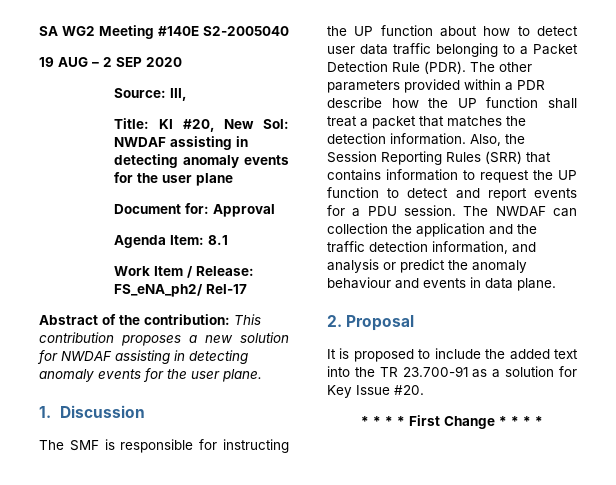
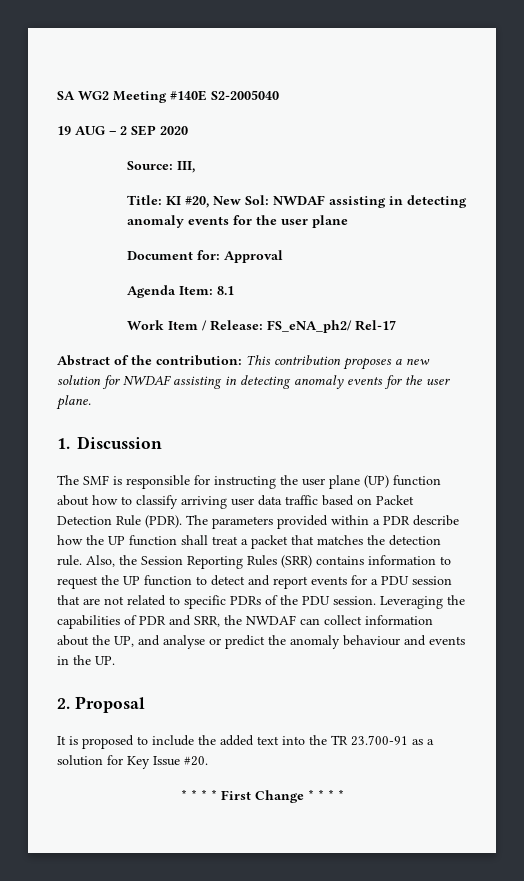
[354,26,374,36] UP -> [302,475,389,489] user plane (UP)
[537,26,578,36] detect -> [136,495,227,509] classify arriving
[436,43,528,57] belonging to a -> [322,495,372,506] based on
[499,62,532,72] other -> (208, 520) none
[390,133,466,145] information. -> [57,555,82,566] rule.
[526,152,551,163] that -> (312, 561) none
[404,205,577,217] [327,223,537,237] [327,241,536,254] [327,259,379,273] session. The NWDAF can collection the application and the traffic detection information, and analysis -> [412,576,452,585] [57,595,465,609] [57,615,433,629] [57,635,205,649] session that are not related to specific PDRs of the PDU session. Leveraging the capabilities of PDR and SRR, the NWDAF can collect information about the UP, and analyse
[485,278,556,291] data plane. -> [73,655,115,665] the UP.

